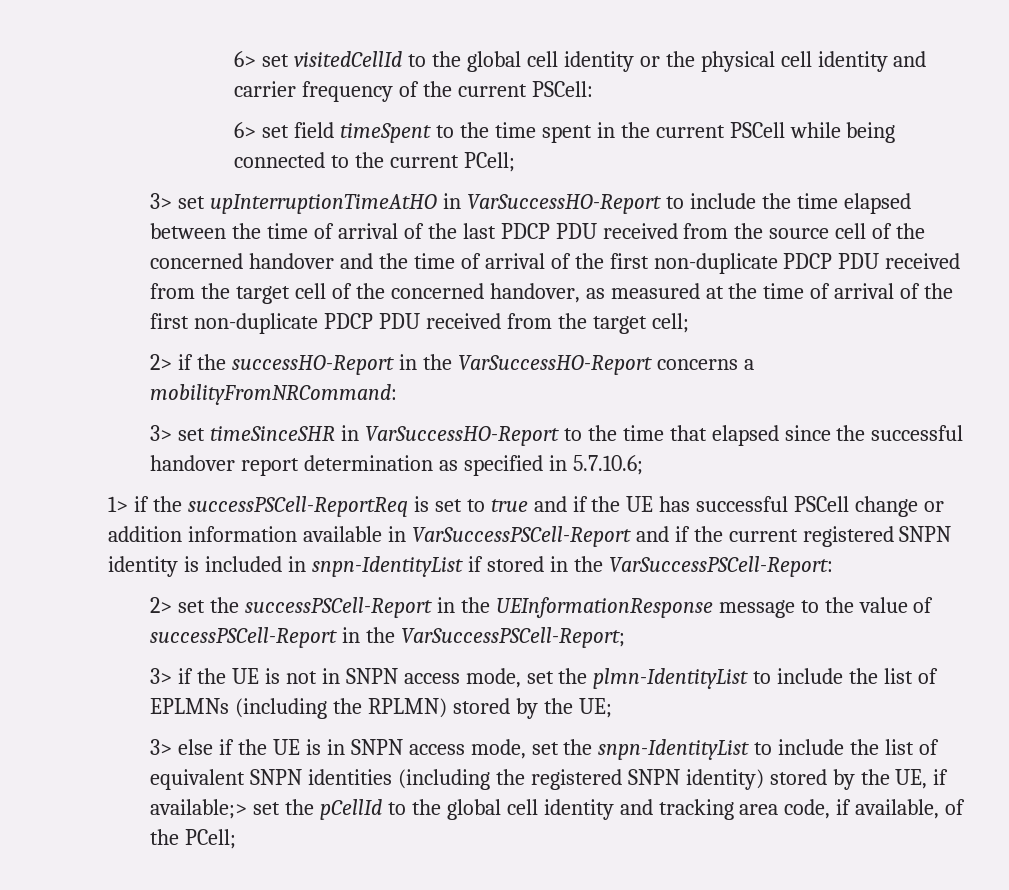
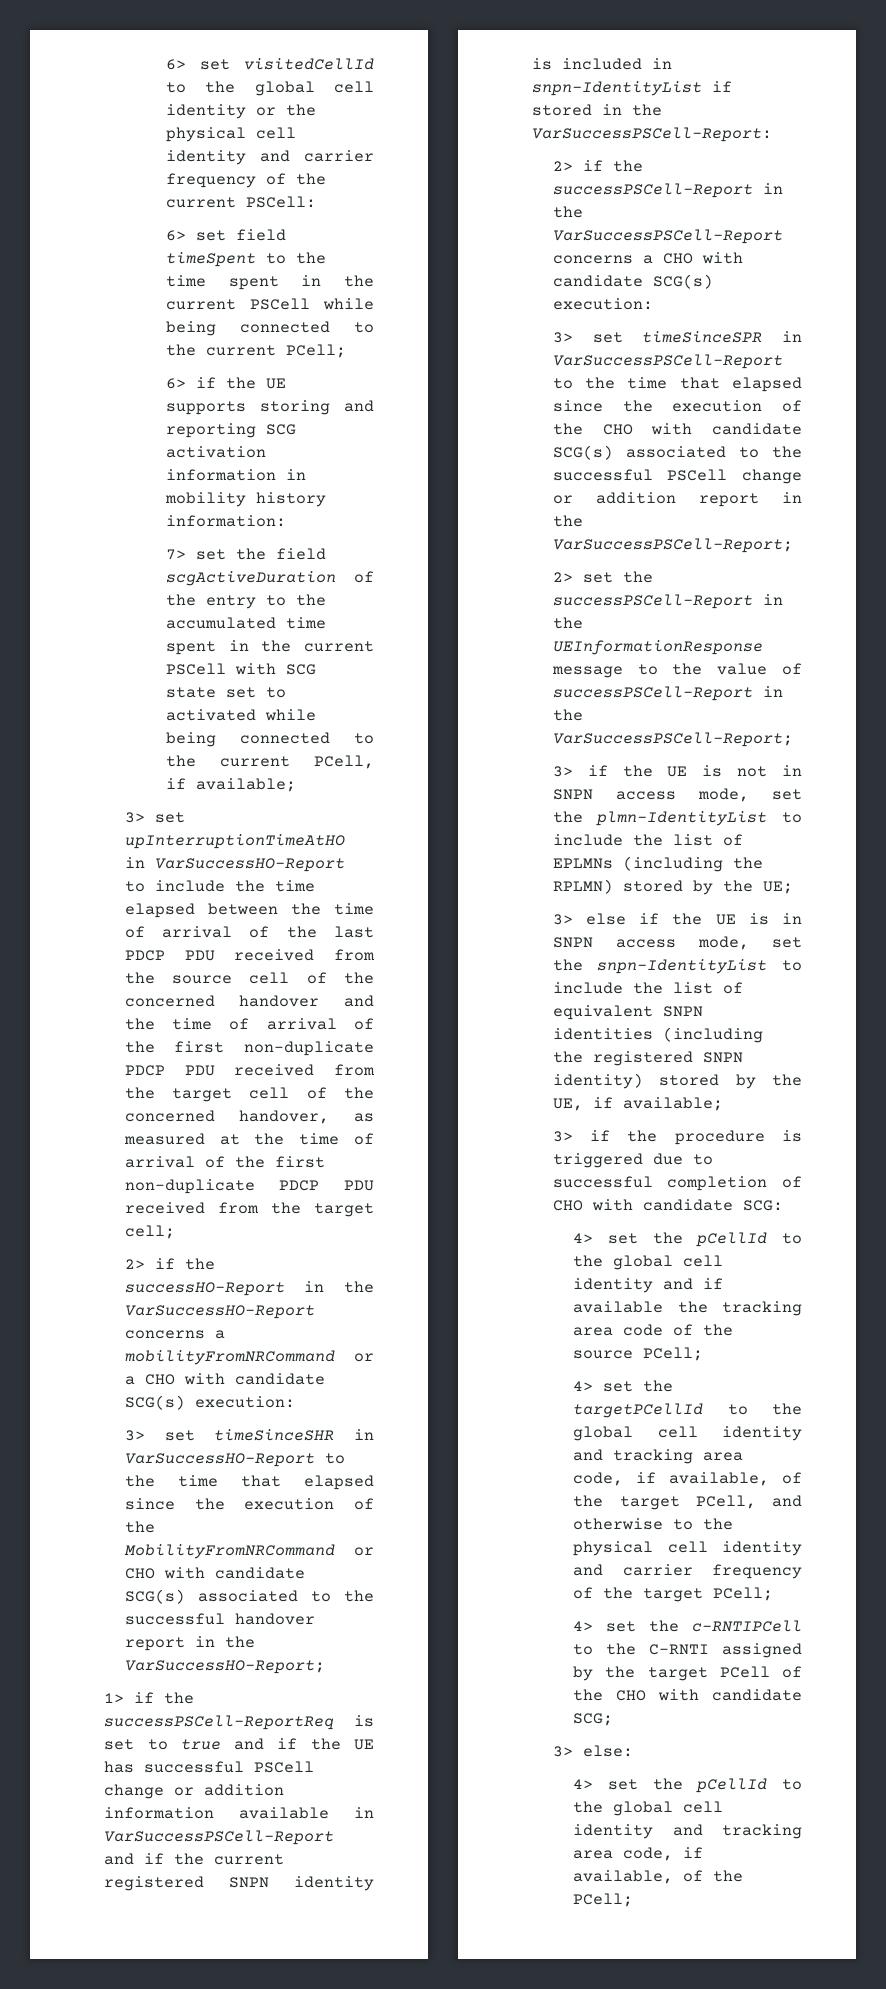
(516, 162) none -> [165,377,286,389] [165,400,374,415] [165,423,296,438] [165,446,266,458] [165,469,306,481] [164,492,326,507] [165,515,286,527] [165,548,326,560] [165,571,374,586] [165,594,326,609] [165,617,326,629] [165,640,374,655] [165,663,316,675] [165,687,286,698] [165,709,316,721] [165,732,374,747] [165,755,374,769] [165,778,296,792] // 6> if the UE supports storing and reporting SCG activation information in mobility history information: // 7> set the field scgActiveDuration of the entry to the accumulated time spent in the current PSCell with SCG state set to activated while being connected to the current PCell, if available;
[150,384,398,405] mobilityFromNRCommand: -> [124,1350,374,1365] [124,1373,325,1385] [124,1395,295,1410] mobilityFromNRCommand or a CHO with candidate SCG(s) execution:
[871,425,964,441] [150,455,643,476] successful handover report determination as specified in 5.7.10.6; -> [244,1498,374,1510] [124,1521,155,1533] [123,1544,374,1559] [124,1567,305,1579] [124,1589,374,1604] [124,1613,315,1625] [124,1636,255,1651] [124,1660,325,1674] execution of the MobilityFromNRCommand or CHO with candidate SCG(s) associated to the successful handover report in the VarSuccessHO-Report;
(833, 566) none -> [552,160,643,172] [552,183,783,198] [552,206,583,218] [552,229,783,244] [552,252,743,264] [552,274,713,289] [552,298,653,310] [552,331,802,343] [552,354,783,369] [552,377,802,392] [552,400,802,412] [552,423,802,435] [552,445,802,460] [552,469,802,484] [552,492,802,507] [552,515,583,527] [552,538,793,553] // 2> if the successPSCell-Report in the VarSuccessPSCell-Report concerns a CHO with candidate SCG(s) execution: // 3> set timeSinceSPR in VarSuccessPSCell-Report to the time that elapsed since the execution of the CHO with candidate SCG(s) associated to the successful PSCell change or addition report in the VarSuccessPSCell-Report;
[150,799,248,819] available;> -> [622,1097,723,1111] [552,1130,802,1145] [552,1153,713,1168] [552,1176,802,1191] [552,1199,783,1211] [573,1232,802,1247] [573,1255,724,1270] [573,1278,724,1293] [573,1301,802,1316] [573,1324,734,1336] [573,1347,704,1361] [573,1380,674,1392] [573,1403,802,1418] [573,1426,802,1441] [573,1449,744,1464] [573,1472,802,1486] [573,1495,802,1510] [573,1518,734,1530] [573,1541,802,1556] [573,1564,802,1579] [573,1587,774,1602] [573,1620,802,1632] [573,1643,802,1658] [573,1666,802,1681] [573,1689,802,1701] [573,1713,614,1726] [552,1745,633,1757] [573,1779,594,1789] available; // 3> if the procedure is triggered due to successful completion of CHO with candidate SCG: // 4> set the pCellId to the global cell identity and if available the tracking area code of the source PCell; // 4> set the targetPCellId to the global cell identity and tracking area code, if available, of the target PCell, and otherwise to the physical cell identity and carrier frequency of the target PCell; // 4> set the c-RNTIPCell to the C-RNTI assigned by the target PCell of the CHO with candidate SCG; // 3> else: // 4>

